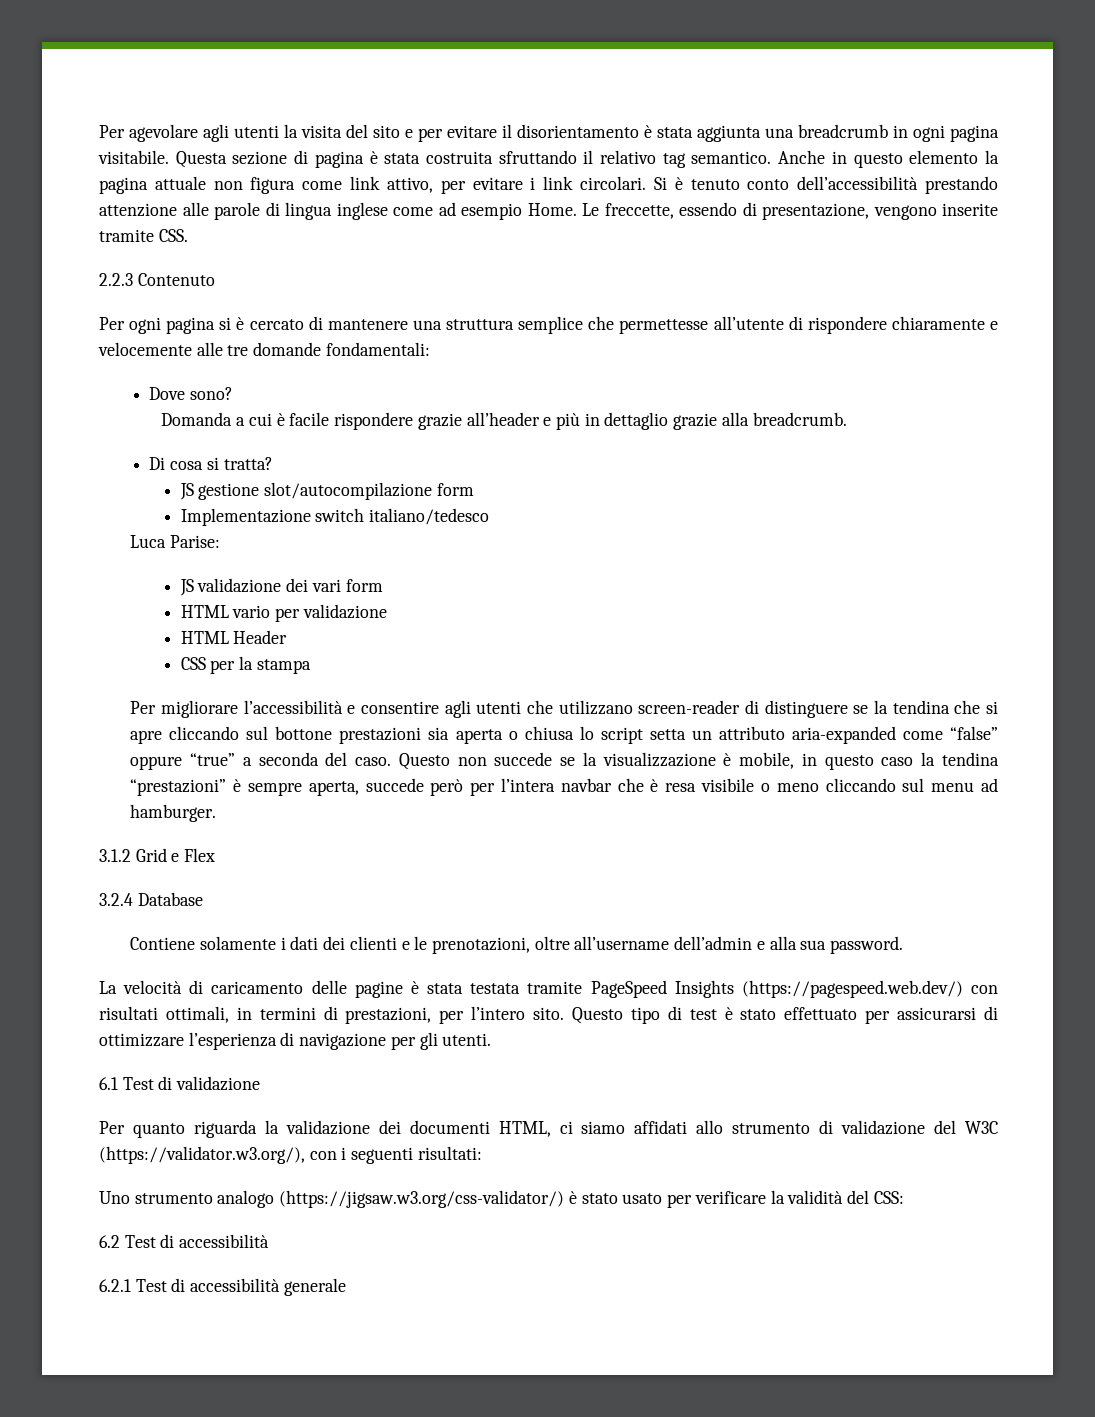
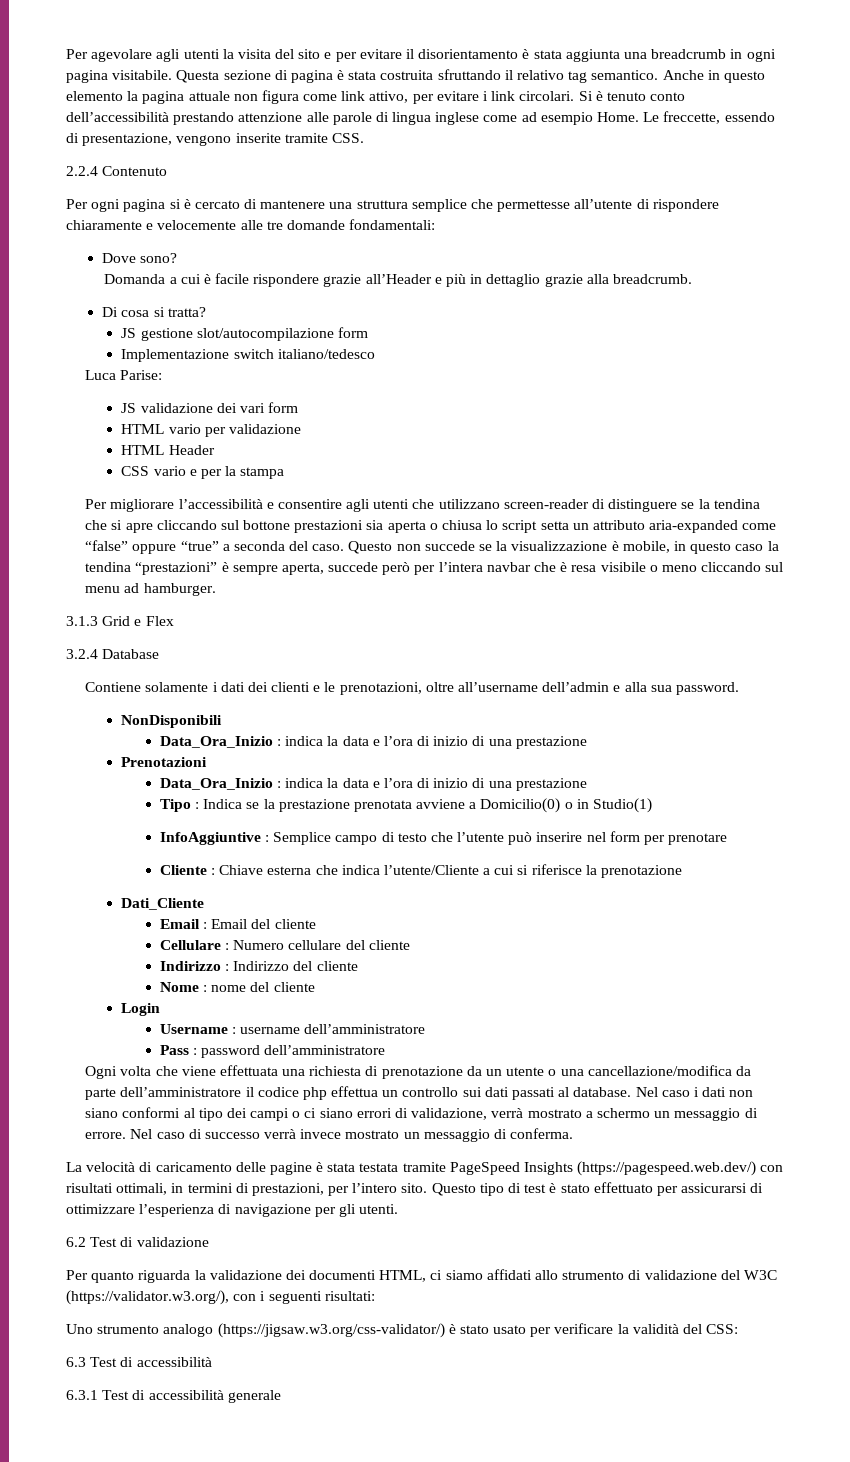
[99,273,133,286] 2.2.3 -> [66,166,98,176] 2.2.4
[466,412,540,426] all’header -> [365,274,432,284] all’Header
(206, 663) none -> [153,466,197,476] vario e
[99,849,131,862] 3.1.2 -> [66,616,98,626] 3.1.3
(904, 945) none -> [121,715,223,728] [159,736,587,749] [121,757,208,767] [159,778,587,791] [159,798,652,813] [159,831,728,845] [159,864,682,878] [121,898,205,910] [159,919,316,929] [159,940,410,950] [159,961,358,971] [159,982,315,992] [121,1003,161,1016] [159,1024,426,1034] [159,1045,386,1058] [85,1065,751,1079] [85,1086,754,1100] [85,1107,758,1121] [85,1128,574,1142] // NonDisponibili // Data_Ora_Inizio : indica la data e l’ora di inizio di una prestazione // Prenotazioni // Data_Ora_Inizio : indica la data e l’ora di inizio di una prestazione // Tipo : Indica se la prestazione prenotata avviene a Domicilio(0) o in Studio(1) // InfoAggiuntive : Semplice campo di testo che l’utente può inserire nel form per prenotare // Cliente : Chiave esterna che indica l’utente/Cliente a cui si riferisce la prenotazione // Dati_Cliente // Email : Email del cliente // Cellulare : Numero cellulare del cliente // Indirizzo : Indirizzo del cliente // Nome : nome del cliente // Login // Username : username dell’amministratore // Pass : password dell’amministratore // Ogni volta che viene effettuata una richiesta di prenotazione da un utente o una cancellazione/modifica da parte dell’amministratore il codice php effettua un controllo sui dati passati al database. Nel caso i dati non siano conformi al tipo dei campi o ci siano errori di validazione, verrà mostrato a schermo un messaggio di errore. Nel caso di successo verrà invece mostrato un messaggio di conferma.
[99,1077,118,1090] 6.1 -> [66,1237,86,1247] 6.2
[99,1235,120,1248] 6.2 -> [66,1357,86,1367] 6.3
[99,1279,131,1292] 6.2.1 -> [66,1390,98,1400] 6.3.1

